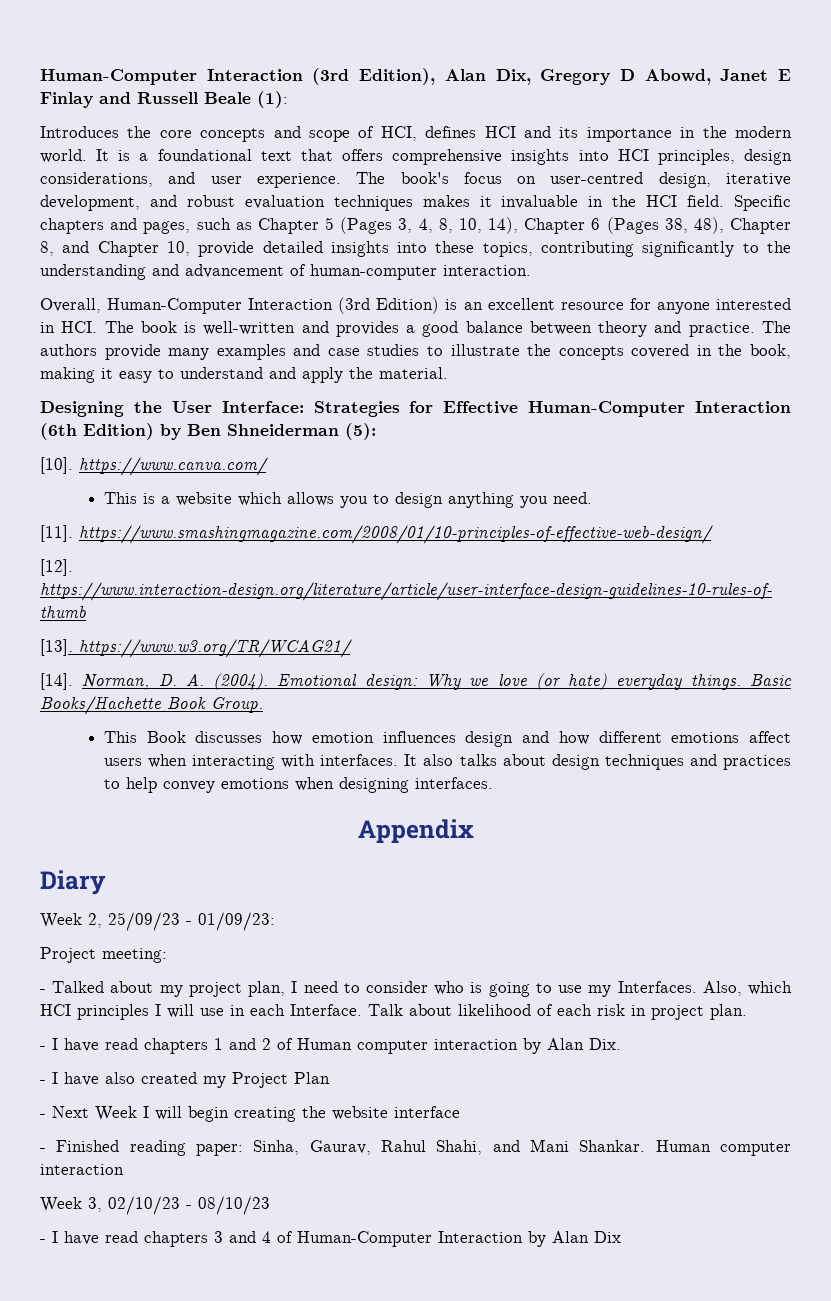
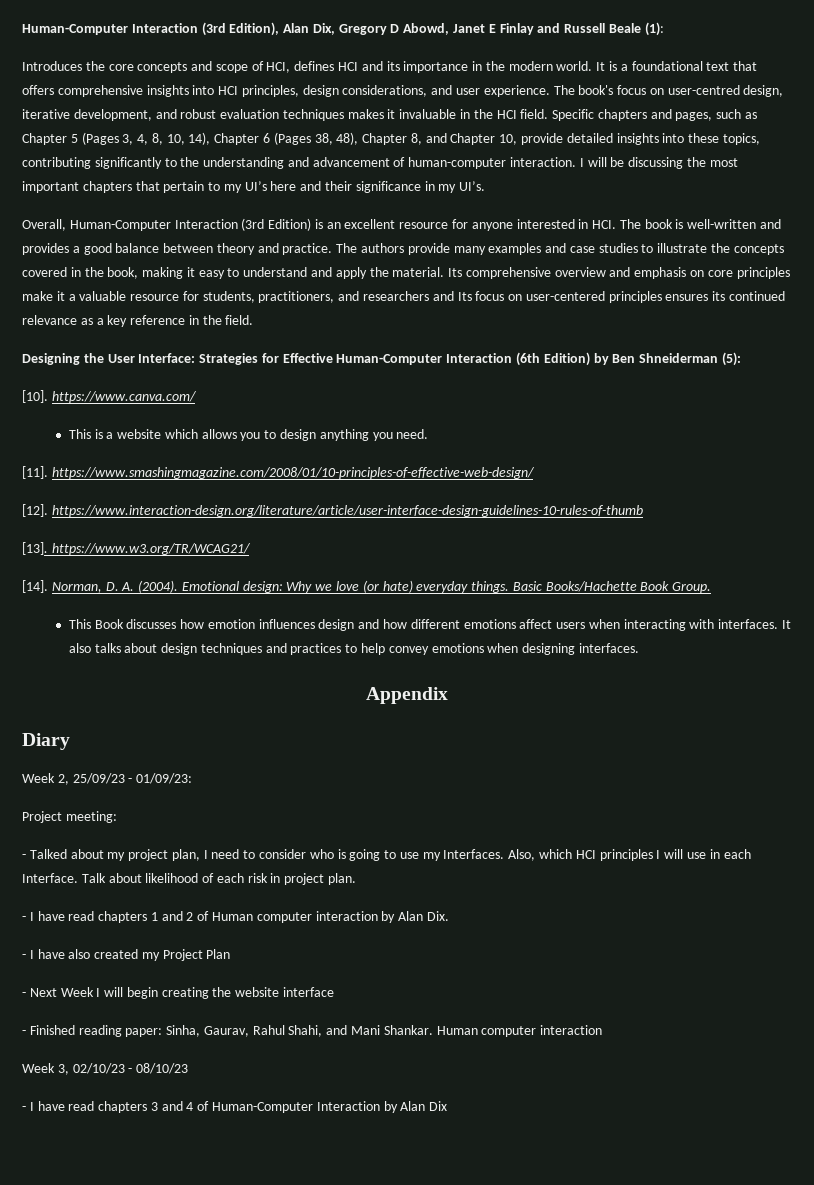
(531, 270) none -> [579,157,738,169] [22,181,486,193] I will be discussing the most important chapters that pertain to my UI’s here and their significance in my UI’s.
(448, 373) none -> [448,267,790,279] [22,291,786,303] [22,315,254,327] Its comprehensive overview and emphasis on core principles make it a valuable resource for students, practitioners, and researchers and Its focus on user-centered principles ensures its continued relevance as a key reference in the field.

